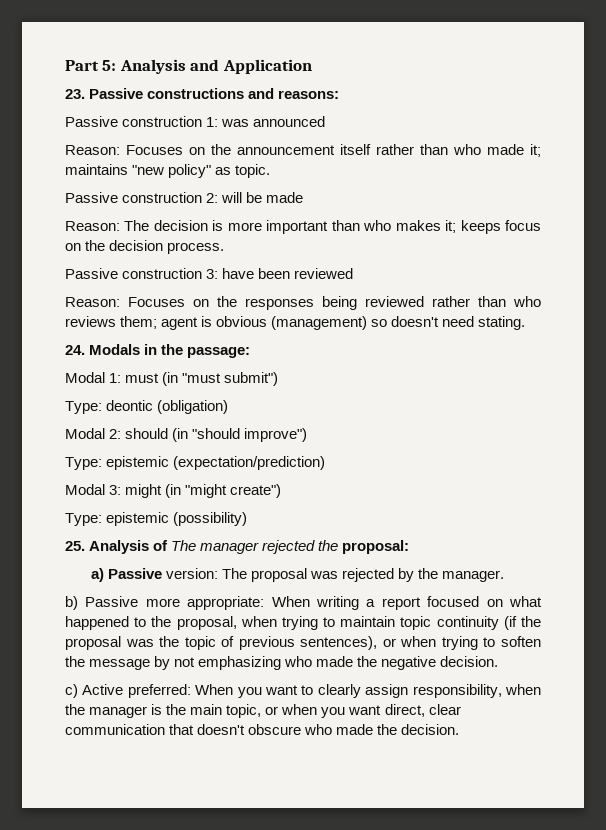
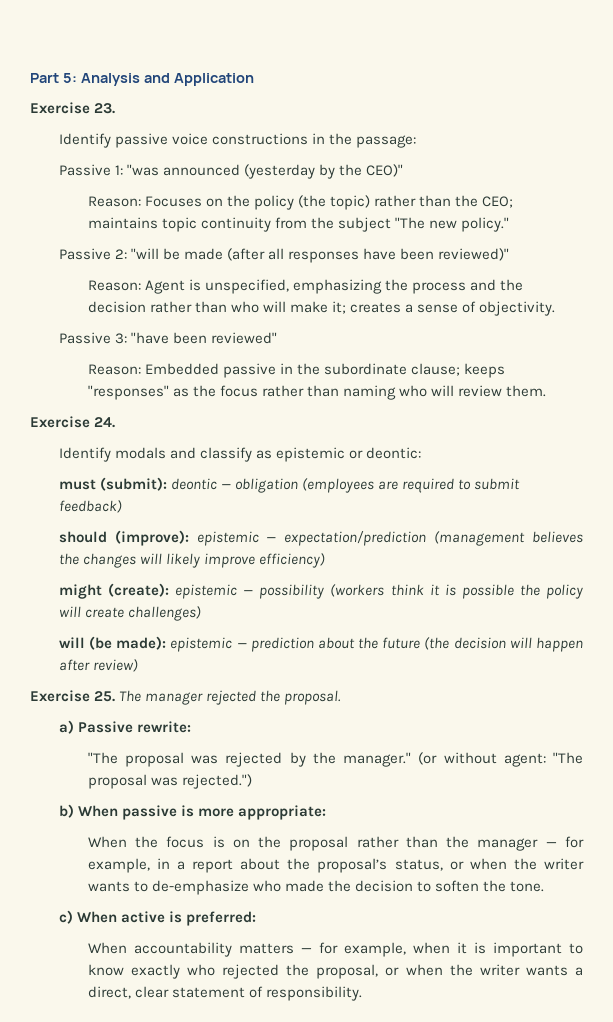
(312, 66) none -> [30,102,90,114] Exercise
[89,88,340,99] [65,116,326,127] [65,144,541,157] [65,164,271,178] [65,192,304,203] [65,220,541,234] [65,240,225,254] [65,268,354,279] [65,296,541,310] [65,316,526,330] [65,344,251,358] [65,372,279,386] [65,400,229,414] [65,428,308,442] [65,456,326,470] [65,484,282,498] [65,512,248,526] [65,540,169,554] Passive constructions and reasons: // Passive construction 1: was announced // Reason: Focuses on the announcement itself rather than who made it; maintains "new policy" as topic. // Passive construction 2: will be made // Reason: The decision is more important than who makes it; keeps focus on the decision process. // Passive construction 3: have been reviewed // Reason: Focuses on the responses being reviewed rather than who reviews them; agent is obvious (management) so doesn't need stating. // 24. Modals in the passage: // Modal 1: must (in "must submit") // Type: deontic (obligation) // Modal 2: should (in "should improve") // Type: epistemic (expectation/prediction) // Modal 3: might (in "might create") // Type: epistemic (possibility) // 25. Analysis of -> [58,133,417,148] [58,164,404,179] [87,195,514,210] [87,217,510,232] [58,248,510,263] [87,279,524,294] [87,301,556,316] [58,332,278,344] [87,363,506,378] [87,385,547,400] [30,416,116,428] [58,447,422,462] [58,477,521,493] [58,500,122,513] [58,530,583,546] [58,553,326,568] [58,583,583,599] [58,606,201,621] [58,636,583,652] [58,659,138,672] [30,690,116,702] // Identify passive voice constructions in the passage: // Passive 1: "was announced (yesterday by the CEO)" // Reason: Focuses on the policy (the topic) rather than the CEO; maintains topic continuity from the subject "The new policy." // Passive 2: "will be made (after all responses have been reviewed)" // Reason: Agent is unspecified, emphasizing the process and the decision rather than who will make it; creates a sense of objectivity. // Passive 3: "have been reviewed" // Reason: Embedded passive in the subordinate clause; keeps "responses" as the focus rather than naming who will review them. // Exercise 24. // Identify modals and classify as epistemic or deontic: // must (submit): deontic — obligation (employees are required to submit feedback) // should (improve): epistemic — expectation/prediction (management believes the changes will likely improve efficiency) // might (create): epistemic — possibility (workers think it is possible the policy will create challenges) // will (be made): epistemic — prediction about the future (the decision will happen after review) // Exercise 25.
[342,540,410,554] proposal: -> [284,690,342,705] proposal.
[166,568,248,579] version: The -> [136,721,191,733] [87,752,118,764] rewrite: // "The
[442,570,505,582] [65,596,542,610] [65,616,541,630] [65,636,541,650] [65,656,499,670] [65,684,541,698] [65,704,461,718] [65,724,460,735] manager. // b) Passive more appropriate: When writing a report focused on what happened to the proposal, when trying to maintain topic continuity (if the proposal was the topic of previous sentences), or when trying to soften the message by not emphasizing who made the negative decision. // c) Active preferred: When you want to clearly assign responsibility, when the manager is the main topic, or when you want direct, clear communication that doesn't obscure who made the decision. -> [343,752,583,767] [87,774,252,789] [58,804,327,820] [87,836,585,851] [87,858,585,873] [87,880,545,895] [58,910,257,926] [87,942,584,957] [87,964,584,979] [87,986,362,1001] manager." (or without agent: "The proposal was rejected.") // b) When passive is more appropriate: // When the focus is on the proposal rather than the manager — for example, in a report about the proposal’s status, or when the writer wants to de-emphasize who made the decision to soften the tone. // c) When active is preferred: // When accountability matters — for example, when it is important to know exactly who rejected the proposal, or when the writer wants a direct, clear statement of responsibility.

